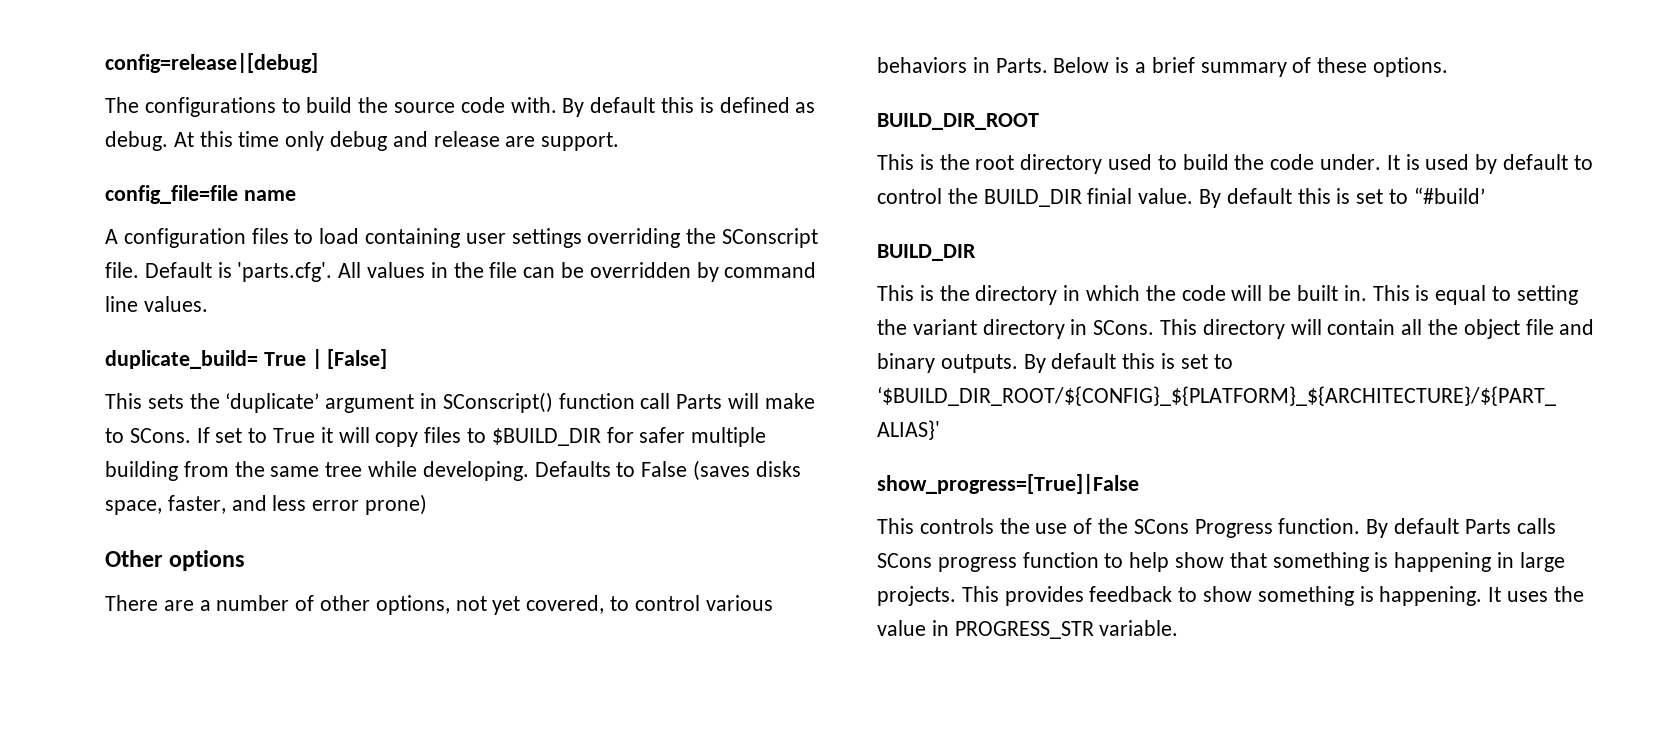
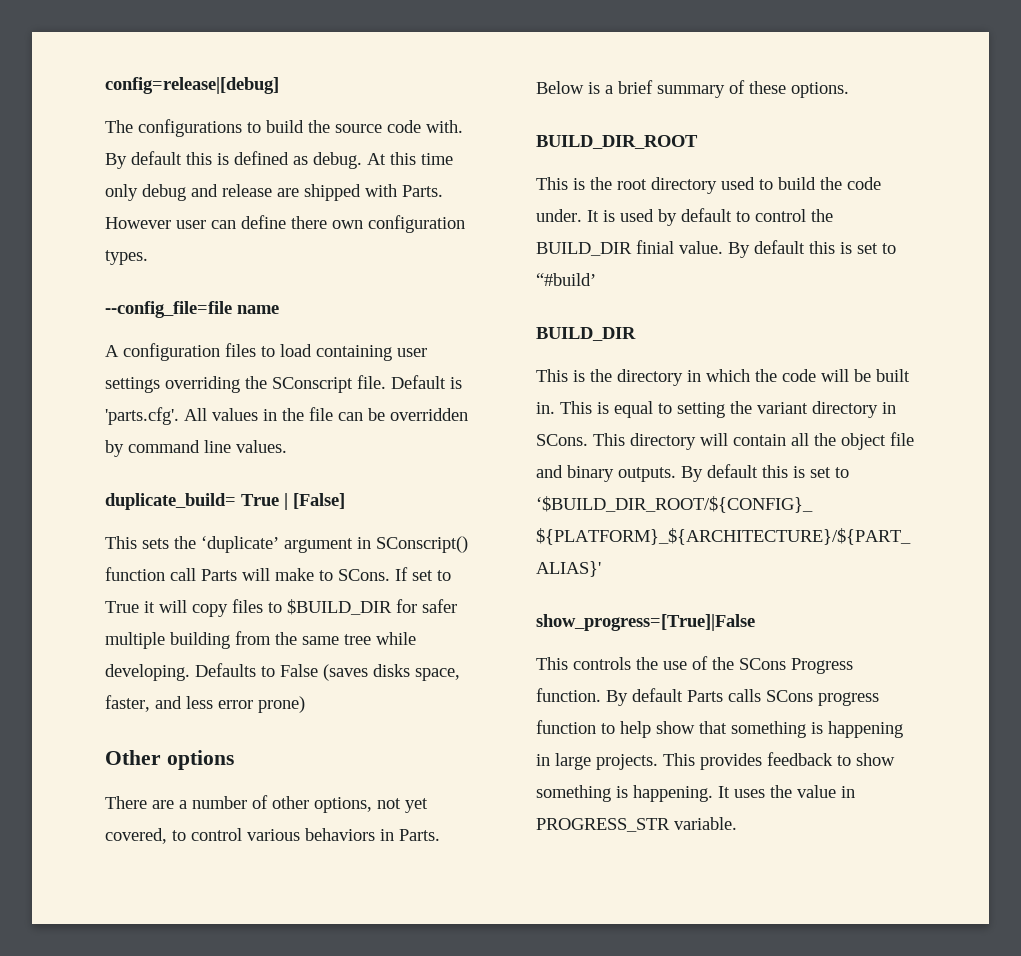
[541,132,620,151] [105,185,238,204] support. // config_file=file -> [304,184,443,201] [105,215,465,233] [105,250,148,265] [105,301,232,318] shipped with Parts. However user can define there own configuration types. // --config_file=file

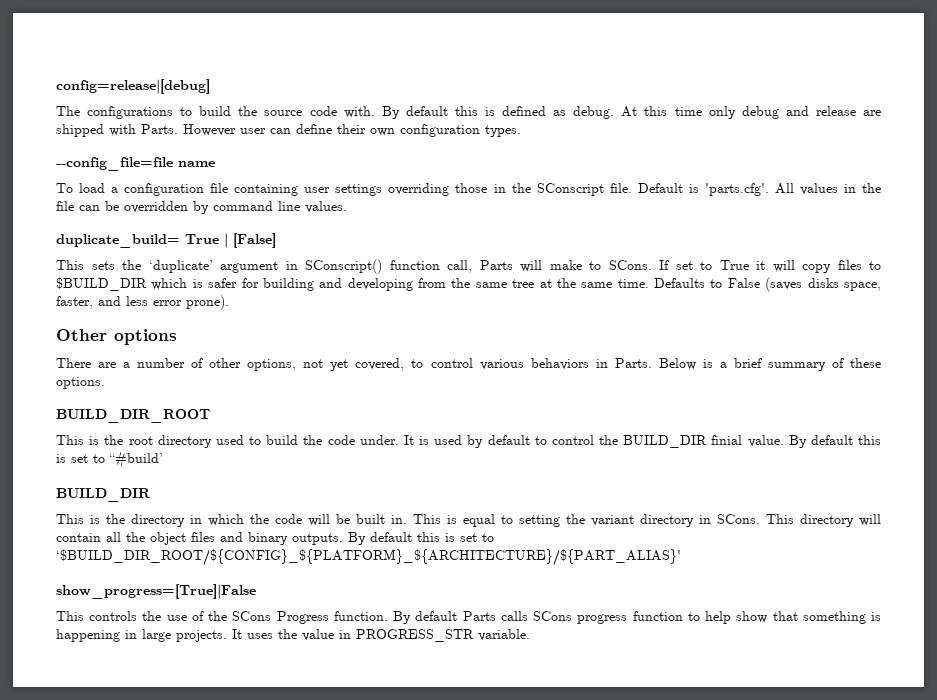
[291,216,327,229] there -> [337,124,366,134] their
[105,343,312,361] A configuration files to load -> [56,183,229,196] To load a configuration file
(240, 384) none -> [455,183,506,193] those in
[170,568,196,581] call -> [447,260,472,273] call,
[396,599,457,613] [105,631,416,649] [105,664,190,681] for safer multiple building from the same tree while developing. -> [151,278,649,291] which is safer for building and developing from the same tree at the same time.
[258,696,305,713] prone) -> [186,295,229,310] prone).
[890,432,914,446] file -> [191,532,215,542] files
[663,752,895,770] [536,785,713,802] This provides feedback to show something is happening. -> (227, 636) none

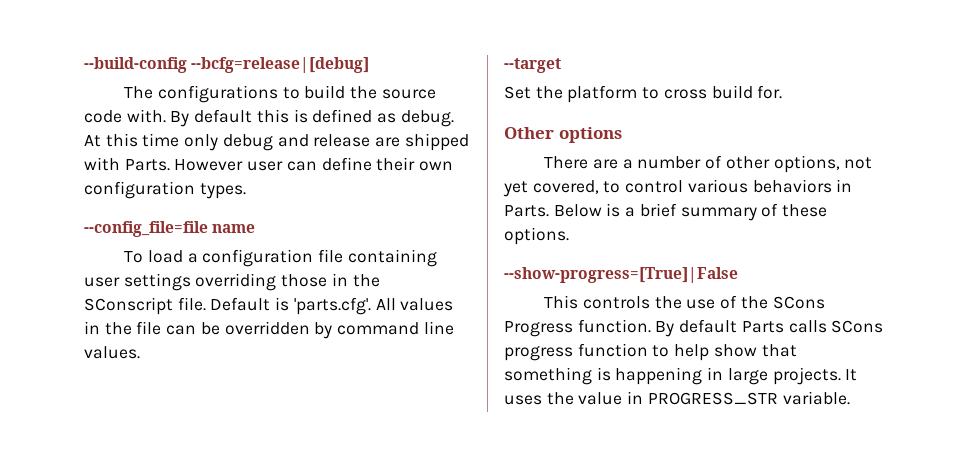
[56,79,210,94] config=release|[debug] -> [84,57,370,73] --build-config --bcfg=release|[debug]
[56,233,276,248] [56,259,881,274] [56,277,882,292] [56,295,229,310] duplicate_build= True | [False] // This sets the ‘duplicate’ argument in SConscript() function call, Parts will make to SCons. If set to True it will copy files to $BUILD_DIR which is safer for building and developing from the same tree at the same time. Defaults to False (saves disks space, faster, and less error prone). -> [504,58,561,73] [504,85,783,103] --target // Set the platform to cross build for.
[56,409,210,423] [56,435,881,448] [56,451,163,469] [56,488,151,502] [56,514,881,527] [56,532,494,545] [56,549,681,566] [56,584,256,599] BUILD_DIR_ROOT // This is the root directory used to build the code under. It is used by default to control the BUILD_DIR finial value. By default this is set to “#build’ // BUILD_DIR // This is the directory in which the code will be built in. This is equal to setting the variant directory in SCons. This directory will contain all the object files and binary outputs. By default this is set to ‘$BUILD_DIR_ROOT/${CONFIG}_${PLATFORM}_${ARCHITECTURE}/${PART_ALIAS}' // show_progress=[True]|False -> [504,267,738,283] --show-progress=[True]|False

